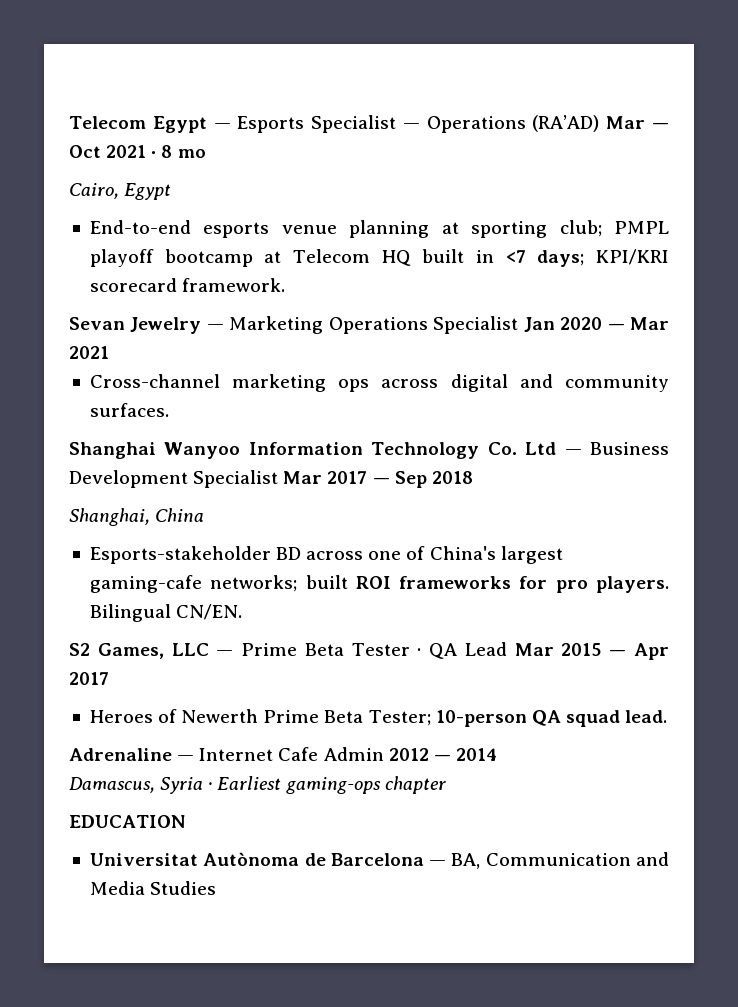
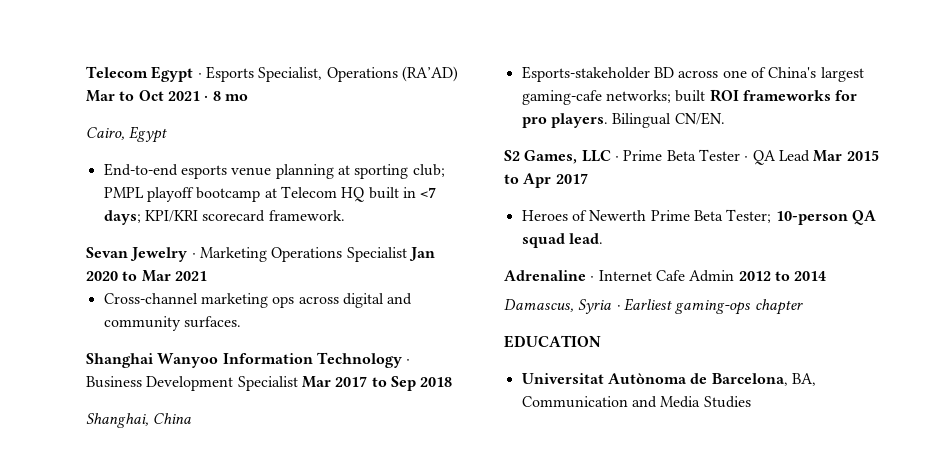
[213,115,420,133] — Esports Specialist — -> [197,66,323,82] · Esports Specialist,
[652,122,669,129] — -> [119,91,135,101] to
[206,324,224,330] — -> [191,253,196,258] ·
[607,323,625,330] — -> [122,271,138,281] to
[487,442,582,455] Co. Ltd — -> [406,359,411,364] ·
[372,477,390,484] — -> [371,377,387,387] to
[216,650,234,656] — -> [614,156,619,161] ·
[609,649,627,656] — -> [504,174,519,184] to
[177,755,195,761] — -> [590,276,595,281] ·
[433,754,451,761] — -> [774,271,790,281] to
[330,853,447,866] Barcelona — -> [711,373,788,386] Barcelona,

